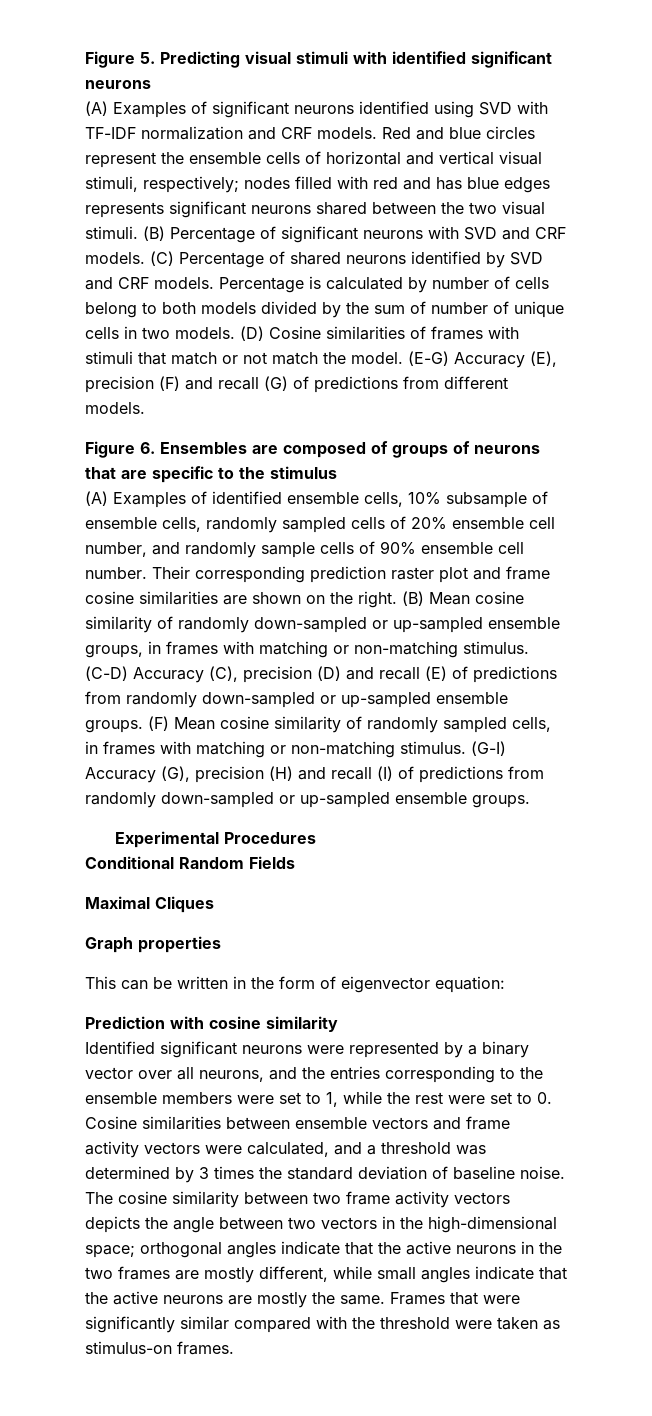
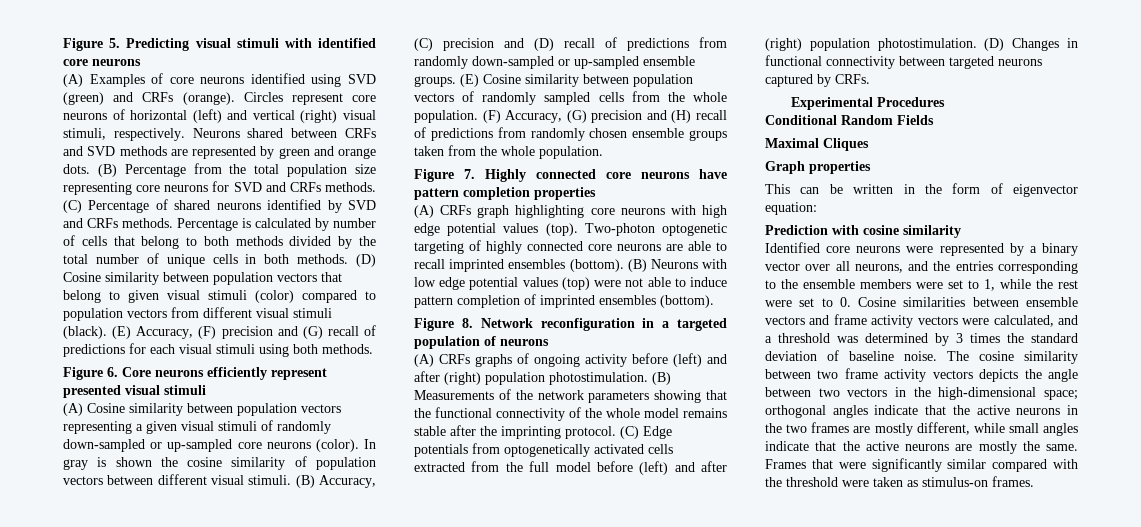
[471,51,552,68] significant -> [63,59,88,66] core
[212,101,289,118] significant -> [169,77,194,84] core
[517,101,548,114] [85,126,535,140] [85,152,300,168] with TF-IDF normalization and CRF models. Red and blue circles represent the ensemble cells -> [63,92,376,105] [63,113,107,120] (green) and CRFs (orange). Circles represent core neurons
(401, 158) none -> [192,109,222,123] (left)
(494, 158) none -> [300,110,338,123] (right)
[143,176,550,193] [85,201,545,218] [85,226,566,243] [85,252,145,264] respectively; nodes filled with red and has blue edges represents significant neurons shared between the two visual stimuli. (B) Percentage of significant neurons with SVD and CRF models. -> [113,128,377,141] [63,146,376,159] [63,163,376,177] [63,181,376,195] respectively. Neurons shared between CRFs and SVD methods are represented by green and orange dots. (B) Percentage from the total population size representing core neurons for SVD and CRFs methods.
[118,277,214,289] CRF models. -> [87,218,173,228] CRFs methods.
(549, 283) none -> [113,236,135,246] that
[201,302,256,314] models -> [235,236,283,246] methods
[374,301,426,314] sum of -> [63,254,88,264] total
[142,326,519,341] [85,351,557,368] [85,376,508,393] [85,402,145,414] [85,441,540,458] [85,466,337,483] [85,491,548,508] [85,516,555,533] [85,541,524,558] [85,566,550,583] [85,591,524,608] [85,616,152,633] two models. (D) Cosine similarities of frames with stimuli that match or not match the model. (E-G) Accuracy (E), precision (F) and recall (G) of predictions from different models. // Figure 6. Ensembles are composed of groups of neurons that are specific to the stimulus // (A) Examples of identified ensemble cells, 10% subsample of ensemble cells, randomly sampled cells of 20% ensemble cell number, and randomly sample cells of 90% ensemble cell number. Their corresponding prediction raster plot and frame cosine similarities are shown on the right. (B) Mean cosine similarity -> [264,254,376,267] [63,272,342,285] [63,290,376,303] [63,307,332,321] [63,325,376,339] [63,343,373,357] [63,367,327,380] [63,385,206,398] [63,403,341,416] [63,421,257,434] both methods. (D) Cosine similarity between population vectors that belong to given visual stimuli (color) compared to population vectors from different visual stimuli (black). (E) Accuracy, (F) precision and (G) recall of predictions for each visual stimuli using both methods. // Figure 6. Core neurons efficiently represent presented visual stimuli // (A) Cosine similarity between population vectors representing a given visual stimuli
[488,617,560,629] [85,641,529,658] [85,666,557,683] [85,691,508,708] [85,716,551,733] [85,741,506,758] [85,766,544,783] [85,792,530,808] ensemble groups, in frames with matching or non-matching stimulus. (C-D) Accuracy (C), precision (D) and recall (E) of predictions from randomly down-sampled or up-sampled ensemble groups. (F) Mean cosine similarity of randomly sampled cells, in frames with matching or non-matching stimulus. (G-I) Accuracy (G), precision (H) and recall (I) of predictions from randomly down-sampled or up-sampled ensemble groups. -> [237,439,376,452] [63,456,376,470] [63,474,377,488] [414,37,727,51] [414,56,695,69] [414,74,693,87] [414,91,727,105] [414,110,727,123] [414,127,727,141] [414,145,603,159] [414,169,727,182] [414,187,596,200] [414,205,727,218] [414,223,727,236] [414,240,727,254] [414,259,727,272] [414,277,727,290] [414,294,714,308] [414,318,727,331] [414,336,549,349] [414,353,727,367] [414,371,671,385] [414,389,727,403] [414,407,727,421] [414,425,672,439] [414,443,673,457] [414,461,727,475] [765,38,1078,51] [765,55,1042,69] [765,74,870,87] core neurons (color). In gray is shown the cosine similarity of population vectors between different visual stimuli. (B) Accuracy, (C) precision and (D) recall of predictions from randomly down-sampled or up-sampled ensemble groups. (E) Cosine similarity between population vectors of randomly sampled cells from the whole population. (F) Accuracy, (G) precision and (H) recall of predictions from randomly chosen ensemble groups taken from the whole population. // Figure 7. Highly connected core neurons have pattern completion properties // (A) CRFs graph highlighting core neurons with high edge potential values (top). Two-photon optogenetic targeting of highly connected core neurons are able to recall imprinted ensembles (bottom). (B) Neurons with low edge potential values (top) were not able to induce pattern completion of imprinted ensembles (bottom). // Figure 8. Network reconfiguration in a targeted population of neurons // (A) CRFs graphs of ongoing activity before (left) and after (right) population photostimulation. (B) Measurements of the network parameters showing that the functional connectivity of the whole model remains stable after the imprinting protocol. (C) Edge potentials from optogenetically activated cells extracted from the full model before (left) and after (right) population photostimulation. (D) Changes in functional connectivity between targeted neurons captured by CRFs.
[160,1041,237,1058] significant -> [826,246,851,253] core

